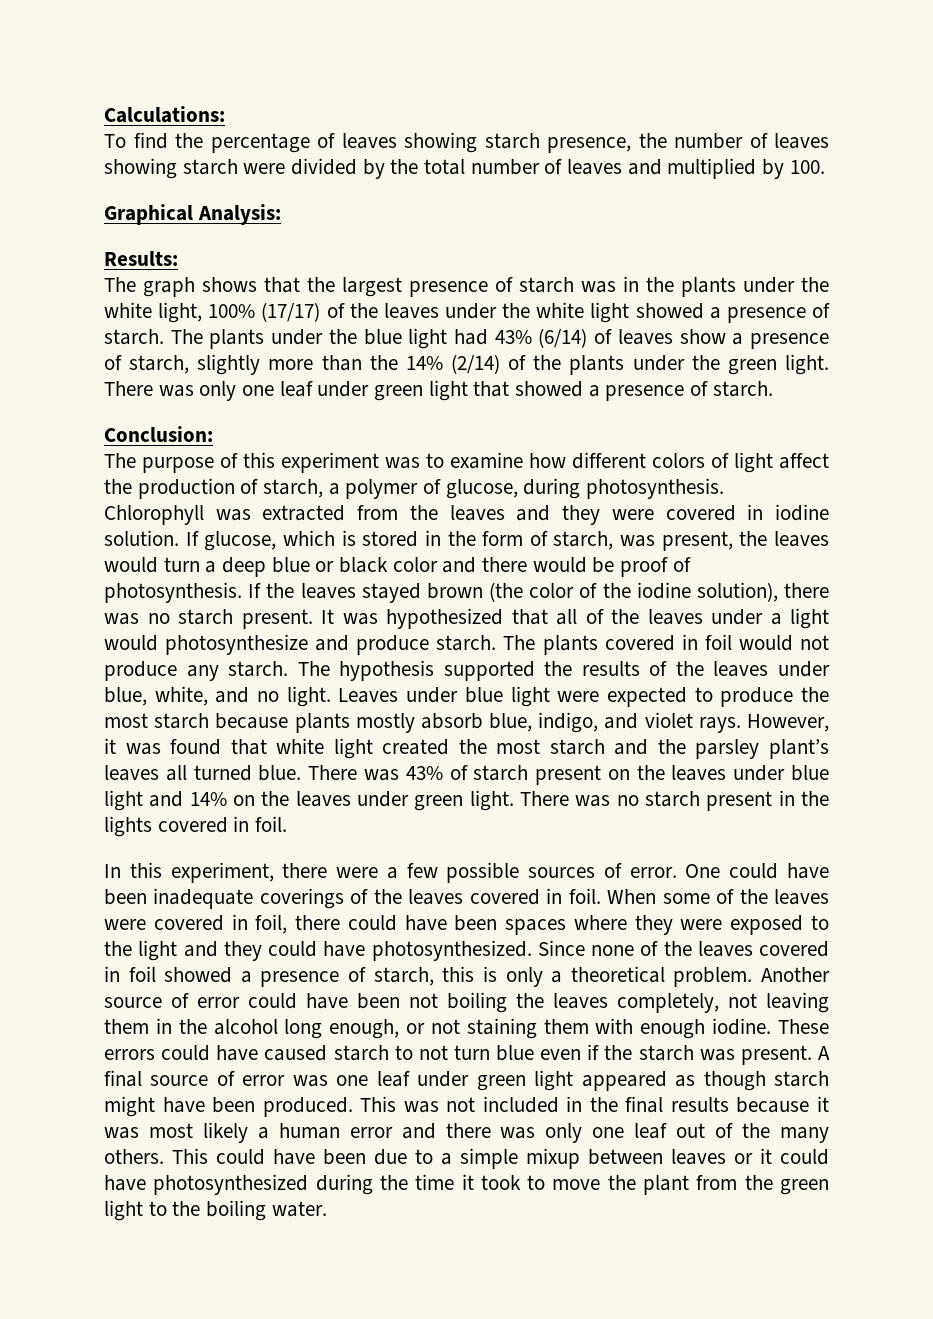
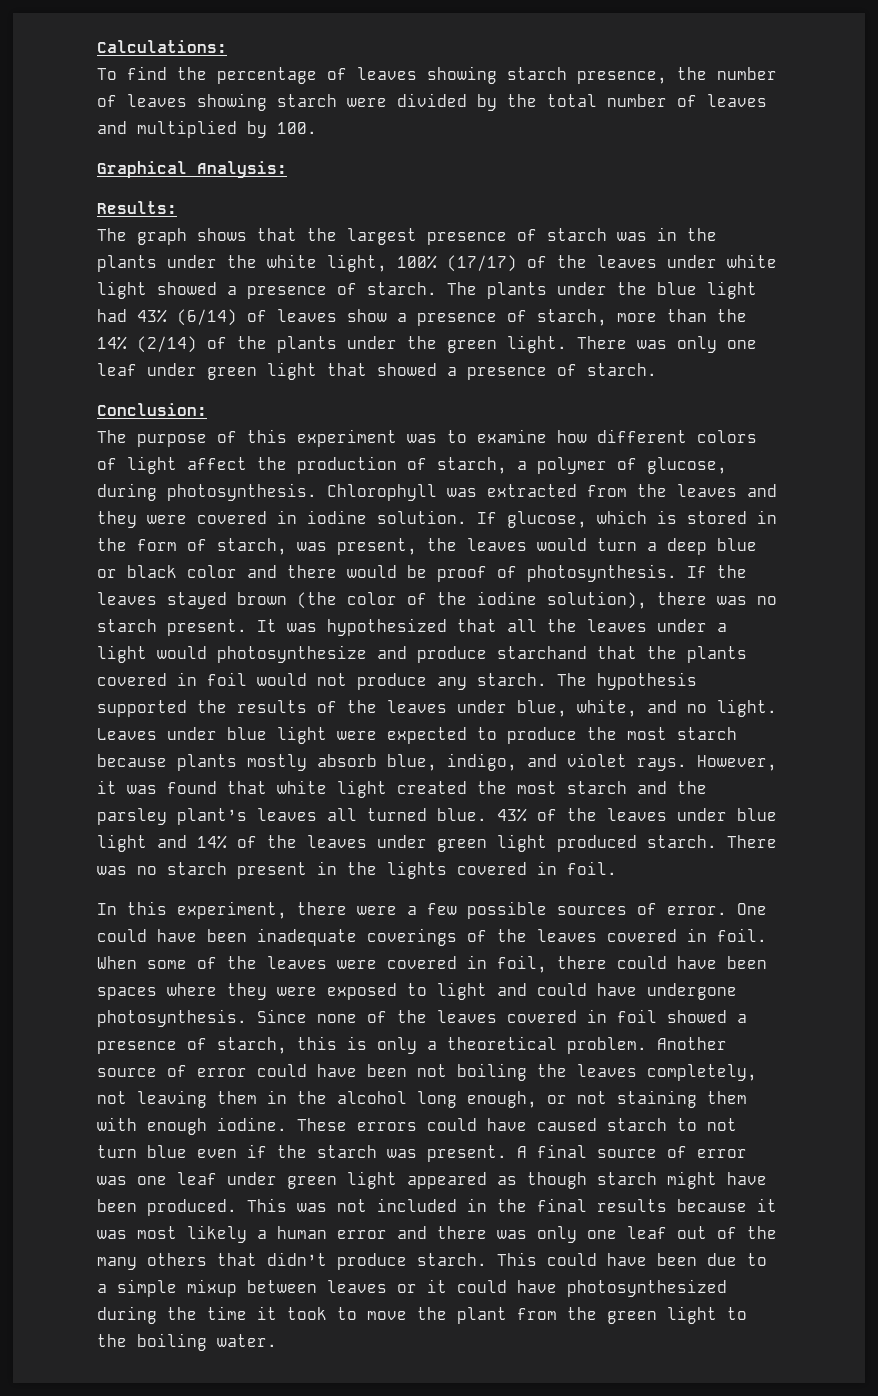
[502,303,531,318] the -> (717, 261) none
[197,354,261,375] slightly -> (607, 317) none
[585,609,604,624] of -> (537, 625) none
[436,635,536,651] starch. The -> [497,646,677,659] starchand that the
[308,765,630,785] There was 43% of starch present on -> [497,808,557,822] 43% of
[233,795,255,806] on -> [237,836,257,848] of
[469,790,514,811] light. -> [497,834,717,852] light produced starch.
[104,940,532,961] the light and they could have photosynthesized. -> [437,982,737,1000] [97,1009,247,1027] light and could have undergone photosynthesis.
[104,1149,164,1164] others. -> [147,1252,487,1270] others that didn’t produce starch.

